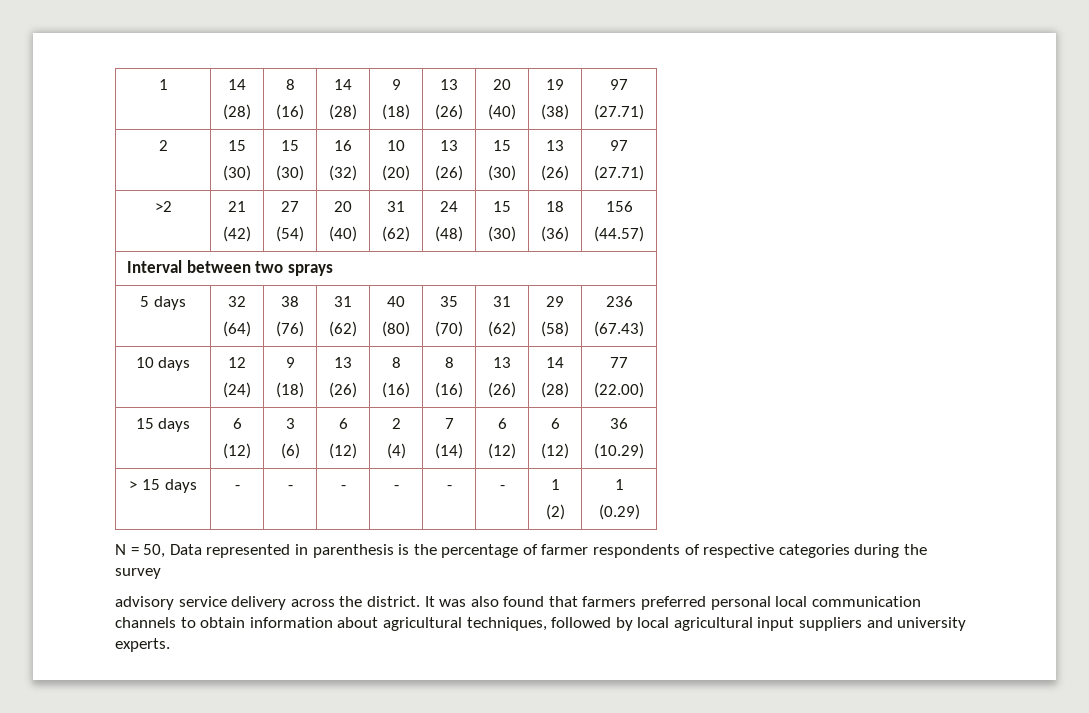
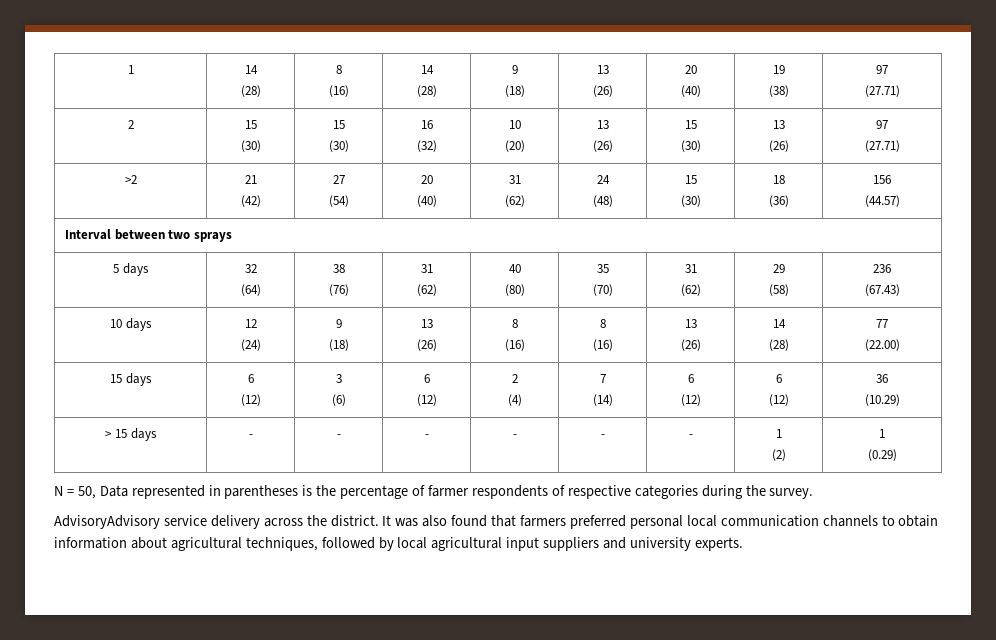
[312,544,394,558] parenthesis -> [224,485,299,499] parentheses
[115,568,161,579] [115,596,174,610] survey // advisory -> [769,488,814,499] [54,515,160,529] survey. // AdvisoryAdvisory

